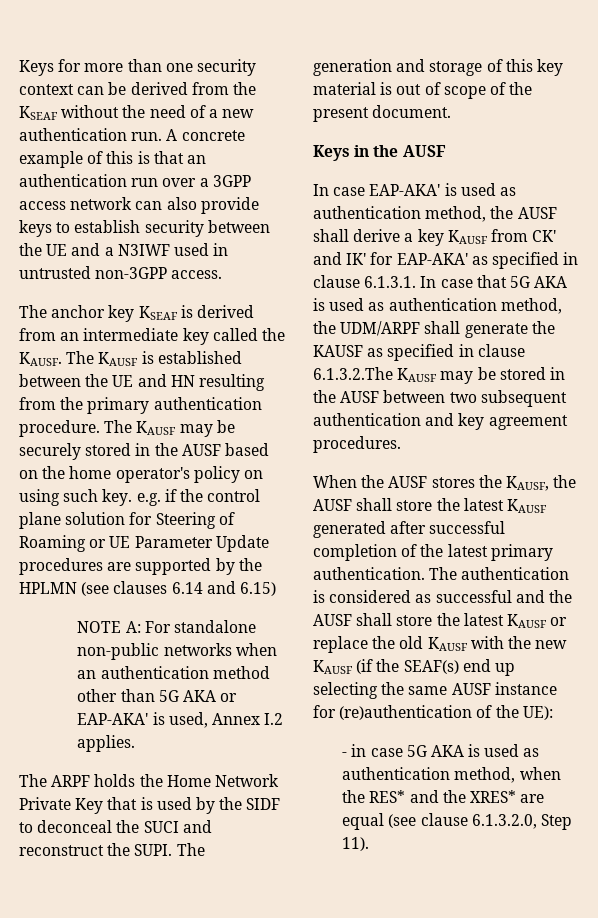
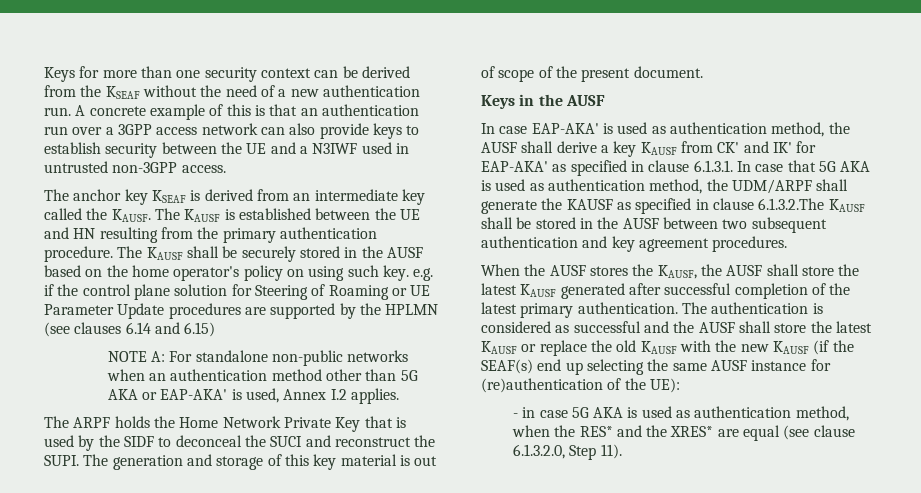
[179,424,213,437] may -> [186,246,219,258] shall
[440,371,474,384] may -> [481,217,513,229] shall

